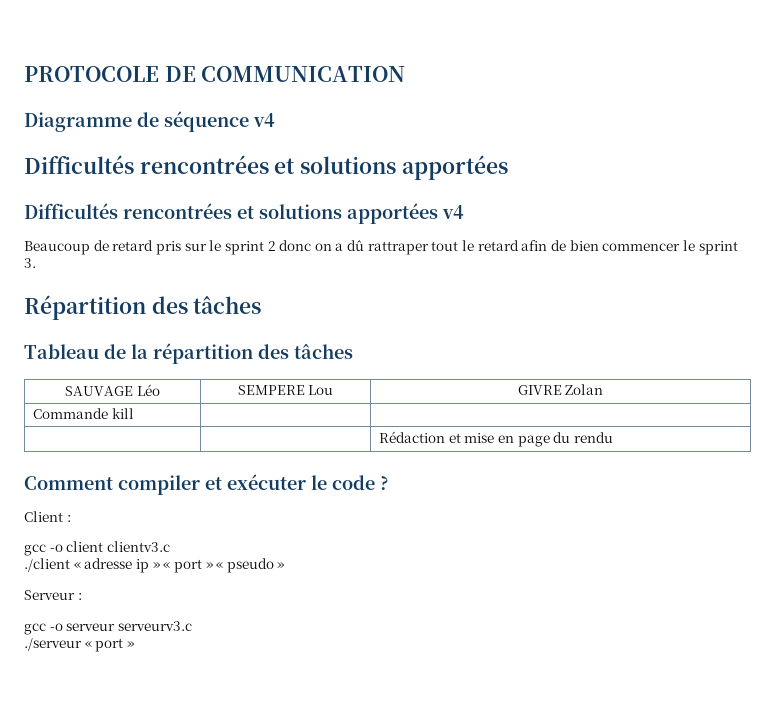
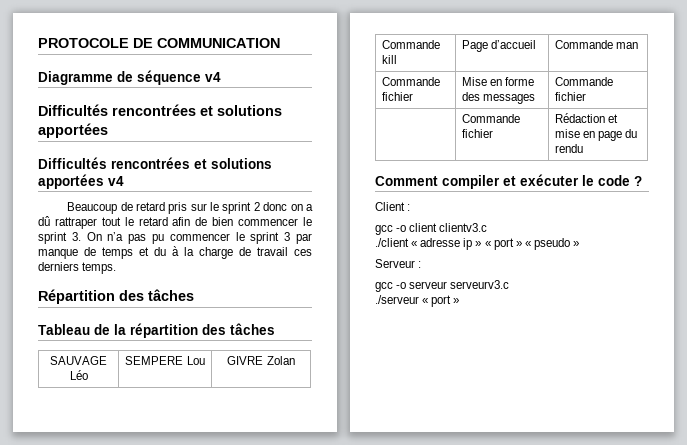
(36, 263) none -> [86,232,312,244] [38,246,312,259] [38,262,117,274] On n’a pas pu commencer le sprint 3 par manque de temps et du à la charge de travail ces derniers temps.
(134, 413) | // | -> [462,40,537,52] [555,40,639,49] [382,77,441,86] [382,92,414,101] [462,77,535,86] [462,92,536,104] [555,77,614,86] [555,92,587,101] [462,114,521,123] [462,129,494,138] Page d’accueil | Commande man // Commande fichier | Mise en forme des messages | Commande fichier // | Commande fichier

